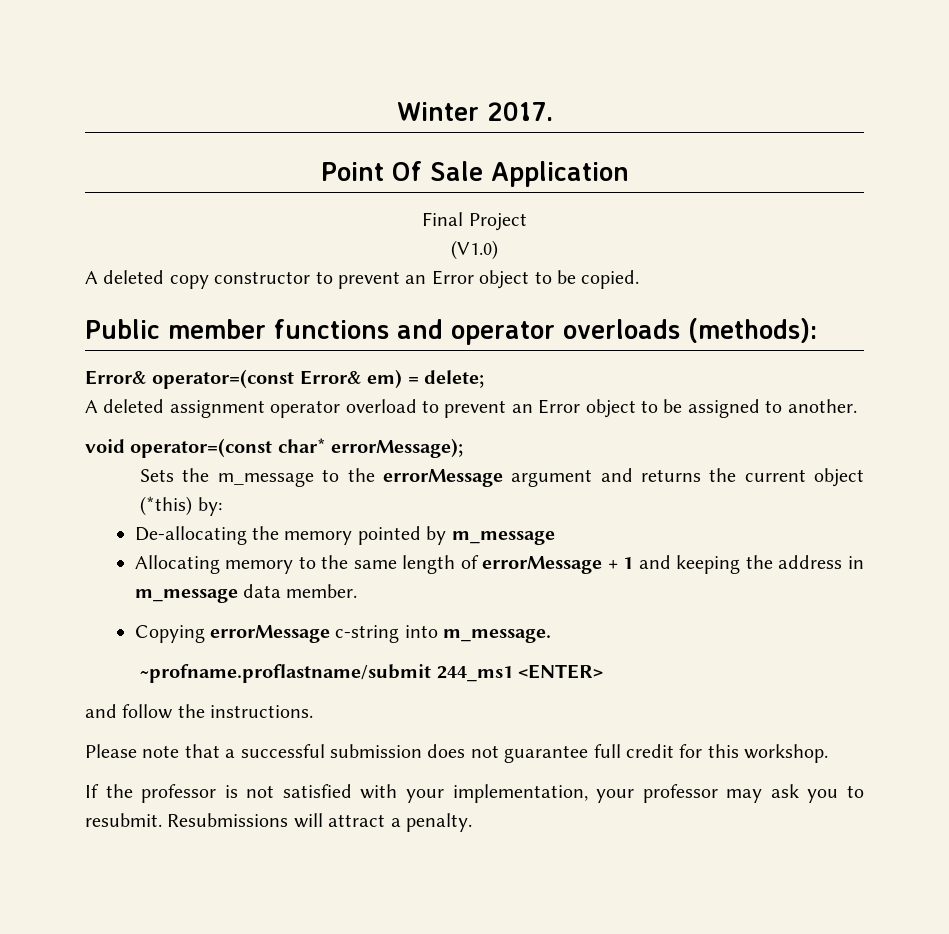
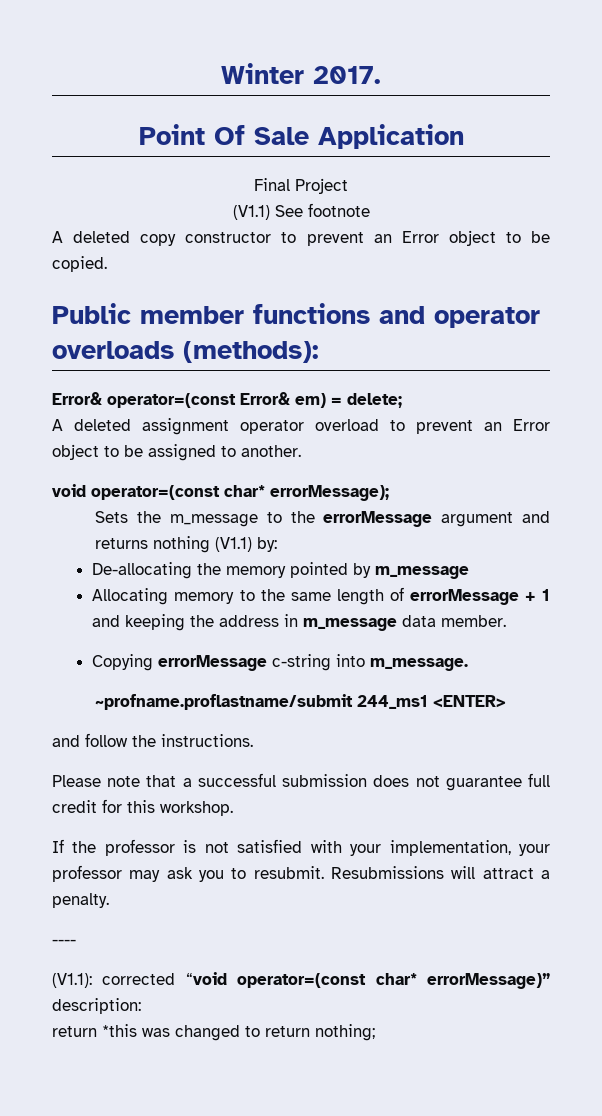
[451,240,498,260] (V1.0) -> [232,203,370,220] (V1.1) See footnote
[709,468,865,487] [140,496,193,516] the current object (*this) -> [153,536,253,553] nothing (V1.1)
(472, 822) none -> [52,939,76,945] [52,972,550,989] [52,998,141,1014] [52,1024,375,1041] // ---- // (V1.1): corrected “void operator=(const char* errorMessage)” description: // return *this was changed to return nothing;

